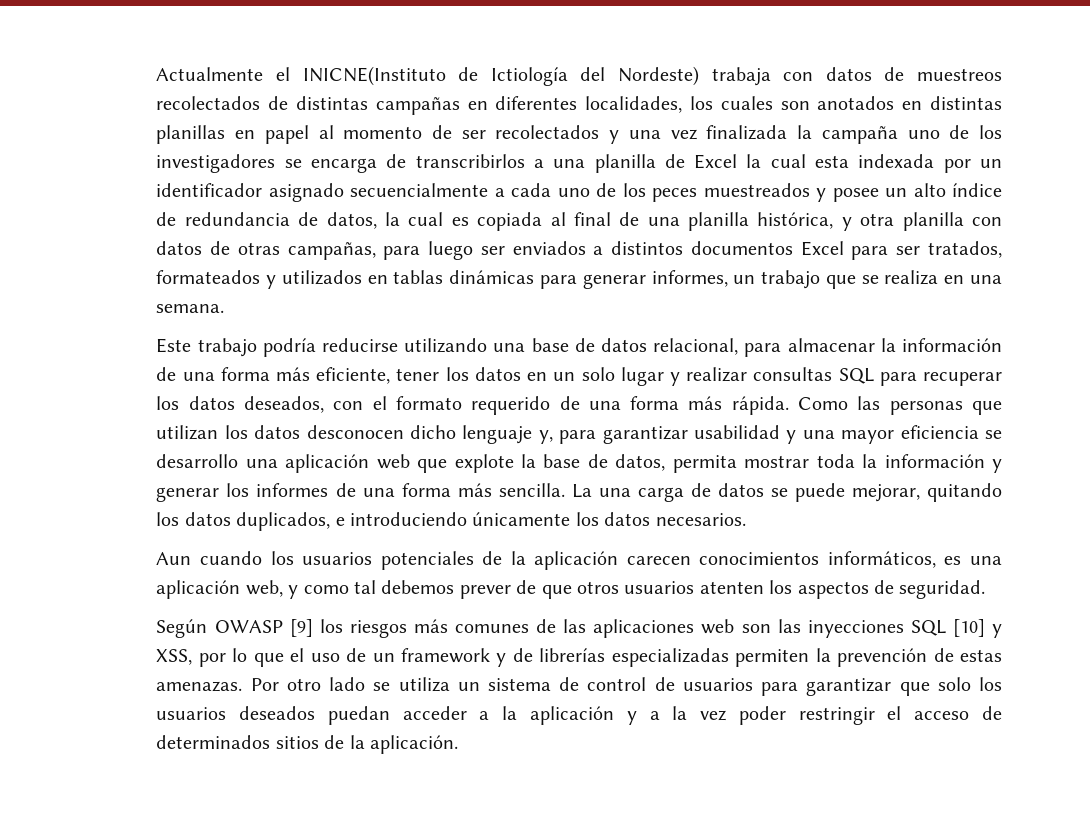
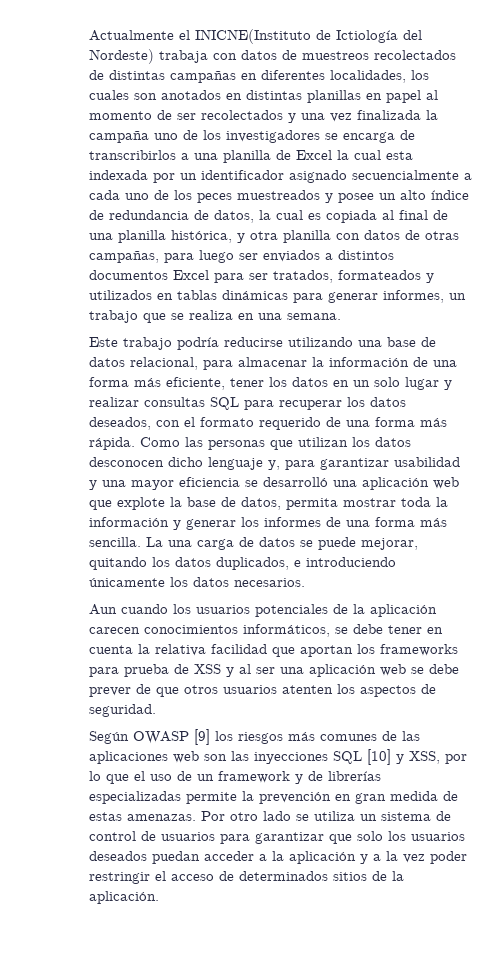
[156,454,239,468] desarrollo -> [263,477,329,487] desarrolló
[944,556,1002,565] [156,580,455,599] es una aplicación web, y como tal debemos -> [335,624,444,634] [89,644,459,657] [89,664,460,677] se debe tener en cuenta la relativa facilidad que aportan los frameworks para prueba de XSS y al ser una aplicación web se debe
[735,649,810,667] permiten -> [186,792,238,804] permite
(928, 657) none -> [335,791,439,804] en gran medida

